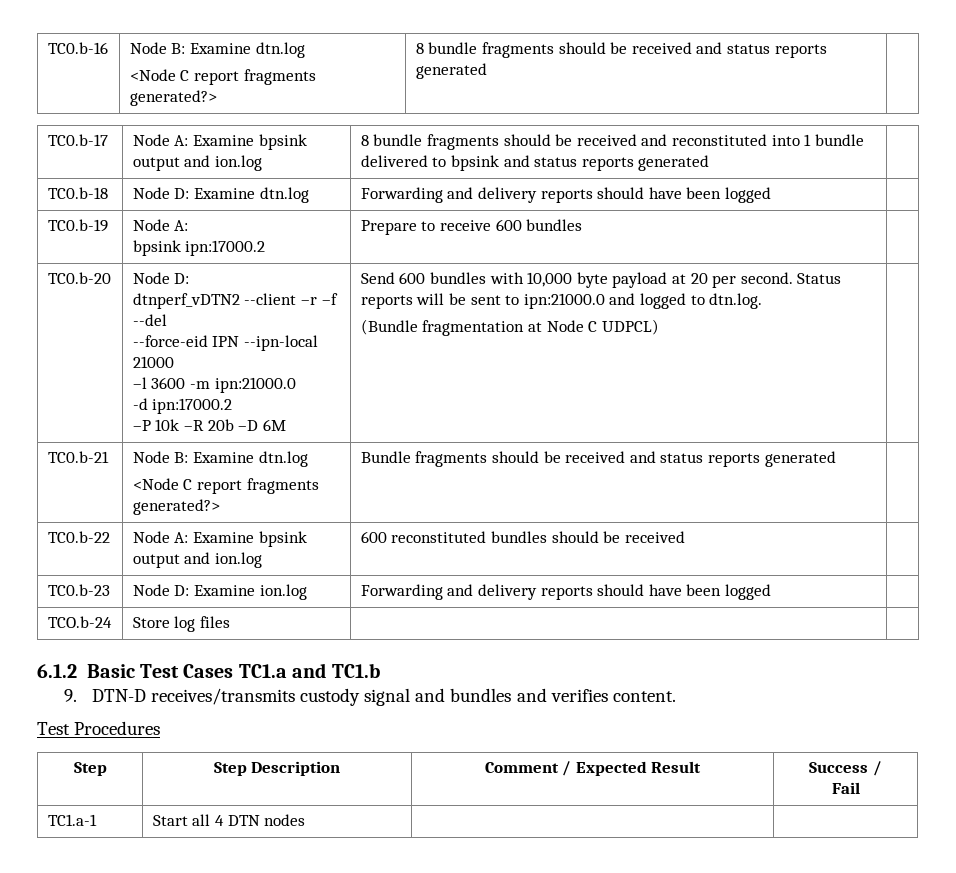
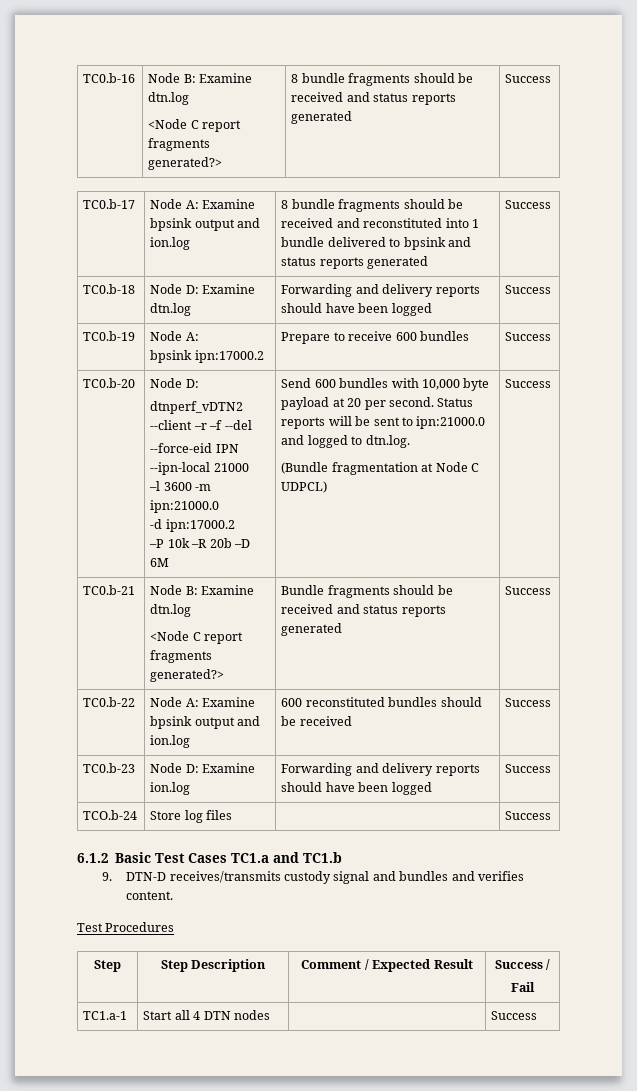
(487, 71) none -> [505,74,552,83] Success
(710, 163) none -> [505,200,552,209] Success
(771, 195) none -> [505,285,552,294] Success
(583, 225) none -> [505,332,552,341] Success
(659, 327) none -> [505,379,552,388] Success
(836, 459) none -> [505,586,552,595] Success
(685, 537) none -> [505,698,552,707] Success
(771, 592) none -> [505,764,552,773] Success
(230, 622) none -> [505,811,552,820] Success
(306, 820) none -> [491,1011,538,1020] Success

